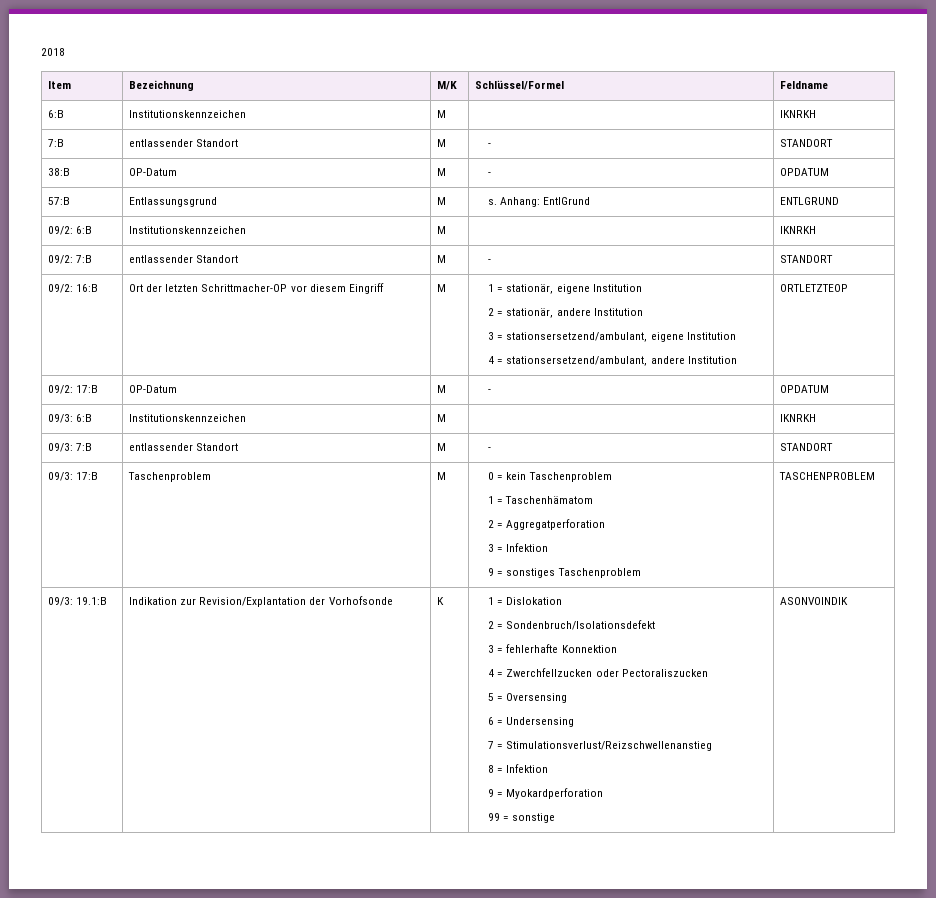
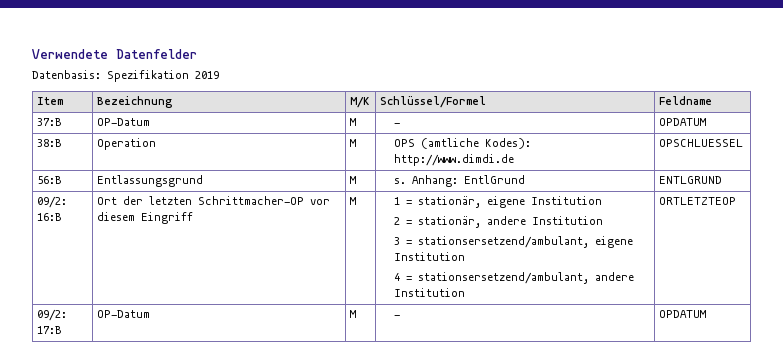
[41,48,65,56] 2018 -> [32,49,197,59] [32,70,219,82] Verwendete Datenfelder // Datenbasis: Spezifikation 2019
[48,110,65,118] [129,110,247,118] [437,110,447,118] [780,110,817,118] [48,139,65,147] [129,139,239,147] [437,139,447,147] [488,143,492,147] [780,139,834,147] [48,168,71,176] [129,168,178,176] [437,168,447,176] [488,172,492,176] [780,168,830,176] [48,197,71,205] 6:B | Institutionskennzeichen | M | | IKNRKH // 7:B | entlassender Standort | M | - | STANDORT // 38:B | OP-Datum | M | - | OPDATUM // 57:B -> [37,118,63,126] [97,118,151,126] [350,118,357,126] [393,123,400,126] [659,118,707,126] [37,139,63,147] [97,138,157,150] [350,139,357,147] [393,138,531,149] [393,154,514,166] [659,139,744,147] [37,176,63,184] 37:B | OP-Datum | M | - | OPDATUM // 38:B | Operation | M | OPS (amtliche Kodes): http://www.dimdi.de | OPSCHLUESSEL // 56:B
[48,226,93,235] [129,226,247,234] [437,226,447,234] [780,226,817,234] [48,255,93,264] [129,255,239,263] [437,255,447,263] [488,259,492,263] [780,255,834,263] // 09/2: 6:B | Institutionskennzeichen | M | | IKNRKH // 09/2: 7:B | entlassender Standort | M | - | STANDORT -> (723, 180) none
[48,414,93,423] [129,414,247,422] [437,414,447,422] [780,414,817,422] [48,443,93,452] [129,443,239,451] [437,443,447,451] [488,447,492,451] [780,443,834,451] [48,472,99,481] [128,472,212,482] [437,472,447,480] [488,472,612,482] [488,496,594,504] [488,519,606,530] [488,543,549,552] [488,568,641,578] [779,472,876,480] [48,597,108,606] [129,596,393,607] [437,597,445,605] [488,597,563,605] [488,620,656,630] [488,644,617,653] [488,668,708,677] [488,693,568,703] [488,717,575,727] [488,741,713,751] [488,764,549,773] [488,788,604,799] [488,813,556,823] [780,597,849,605] // 09/3: 6:B | Institutionskennzeichen | M | | IKNRKH // 09/3: 7:B | entlassender Standort | M | - | STANDORT // 09/3: 17:B | Taschenproblem | M | 0 = kein Taschenproblem // 1 = Taschenhämatom // 2 = Aggregatperforation // 3 = Infektion // 9 = sonstiges Taschenproblem | TASCHENPROBLEM // 09/3: 19.1:B | Indikation zur Revision/Explantation der Vorhofsonde | K | 1 = Dislokation // 2 = Sondenbruch/Isolationsdefekt // 3 = fehlerhafte Konnektion // 4 = Zwerchfellzucken oder Pectoraliszucken // 5 = Oversensing // 6 = Undersensing // 7 = Stimulationsverlust/Reizschwellenanstieg // 8 = Infektion // 9 = Myokardperforation // 99 = sonstige | ASONVOINDIK -> (707, 314) none

